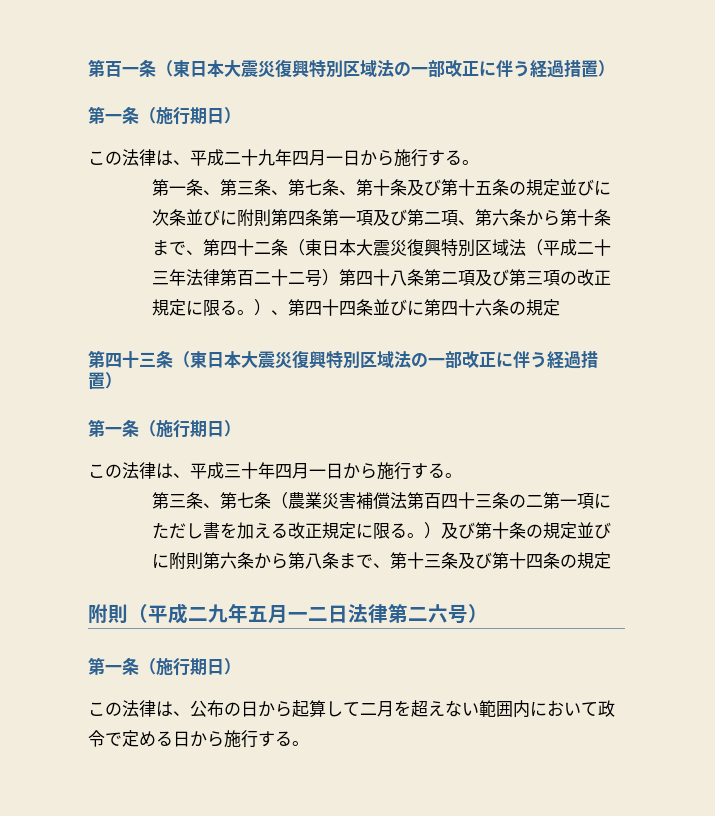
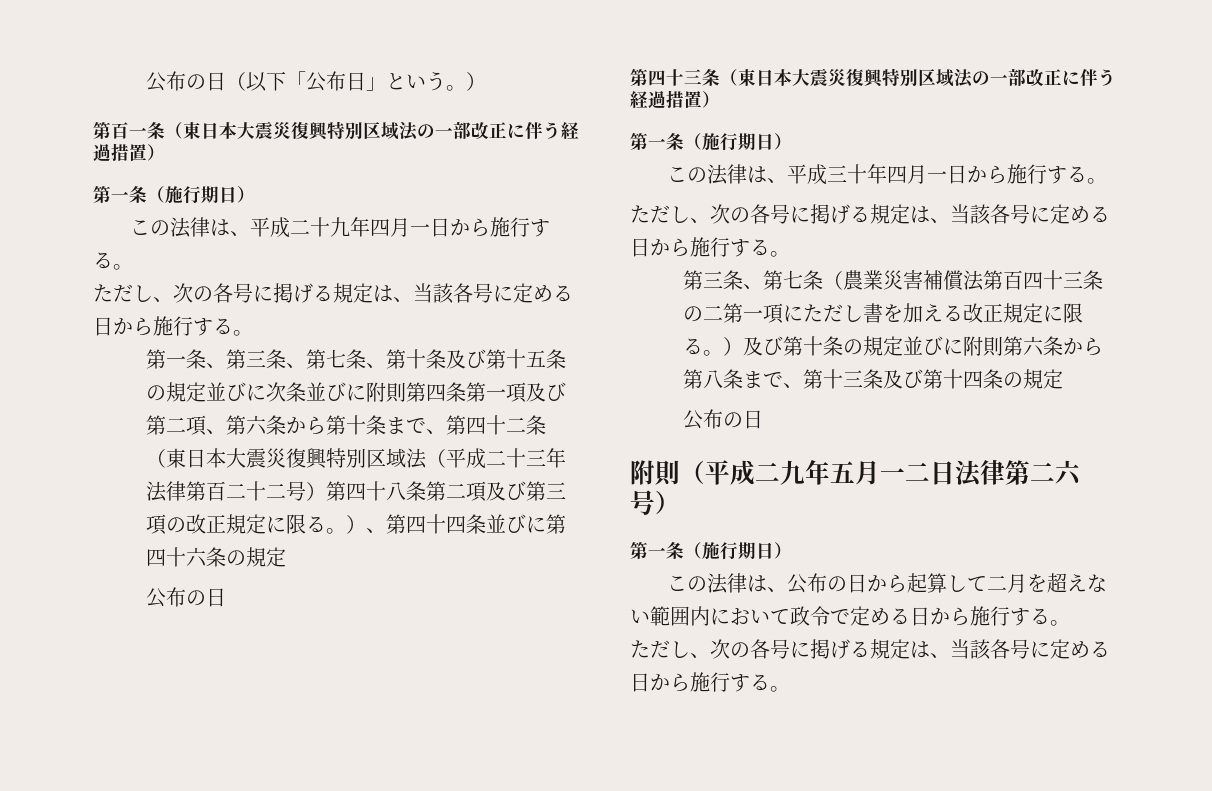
(88, 68) none -> [145,71,486,92] 公布の日（以下「公布日」という。） //
(479, 162) none -> [93,283,573,304] [93,316,253,336] // ただし、次の各号に掲げる規定は、当該各号に定める日から施行する。
(561, 307) none -> [145,587,226,608] // 公布の日
(462, 475) none -> [630,204,1110,225] [630,237,790,257] // ただし、次の各号に掲げる規定は、当該各号に定める日から施行する。
(612, 560) none -> [682,409,763,430] // 公布の日
(309, 743) none -> [630,639,1110,660] [630,672,790,692] // ただし、次の各号に掲げる規定は、当該各号に定める日から施行する。

